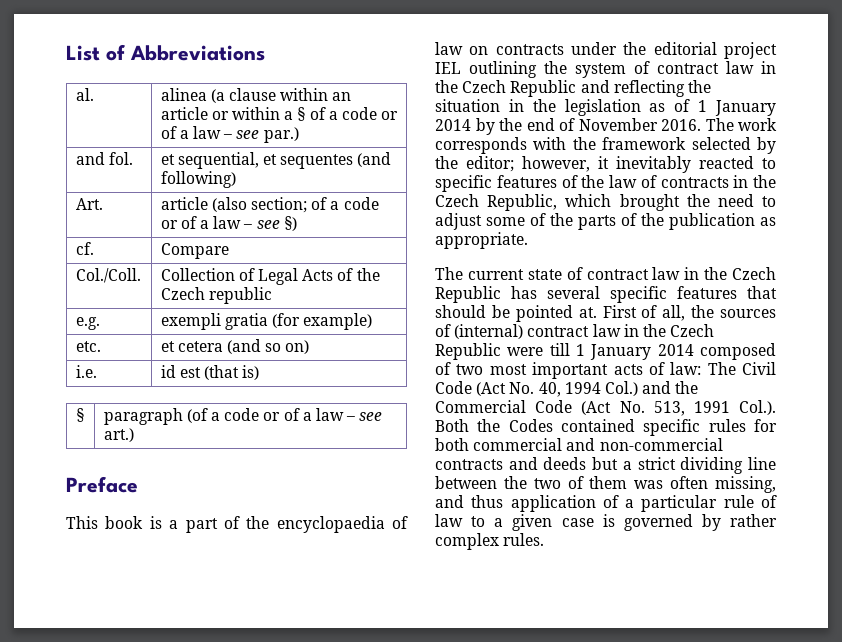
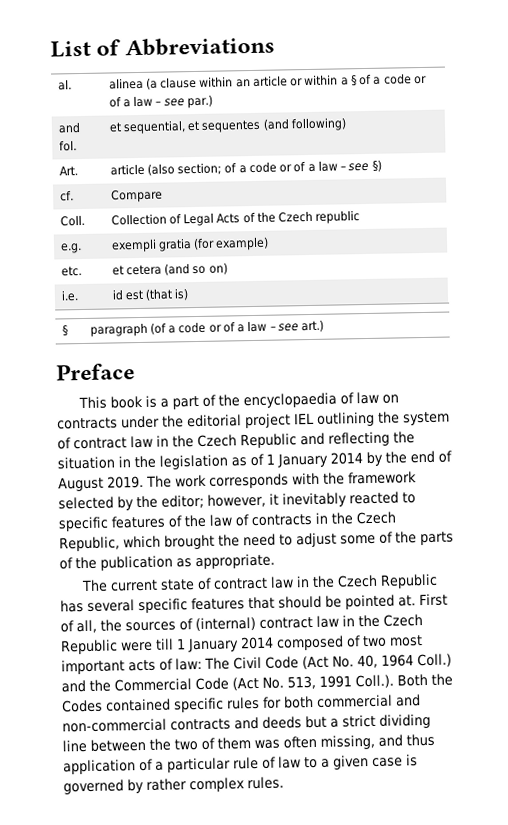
[75,268,141,283] Col./Coll. -> [59,214,85,227] Coll.
[578,118,701,131] November 2016. -> [58,475,144,492] August 2019.
[564,381,638,396] 1994 Col.) -> [381,653,452,668] 1964 Coll.)
[739,400,776,415] Col.). -> [355,674,394,689] Coll.).

